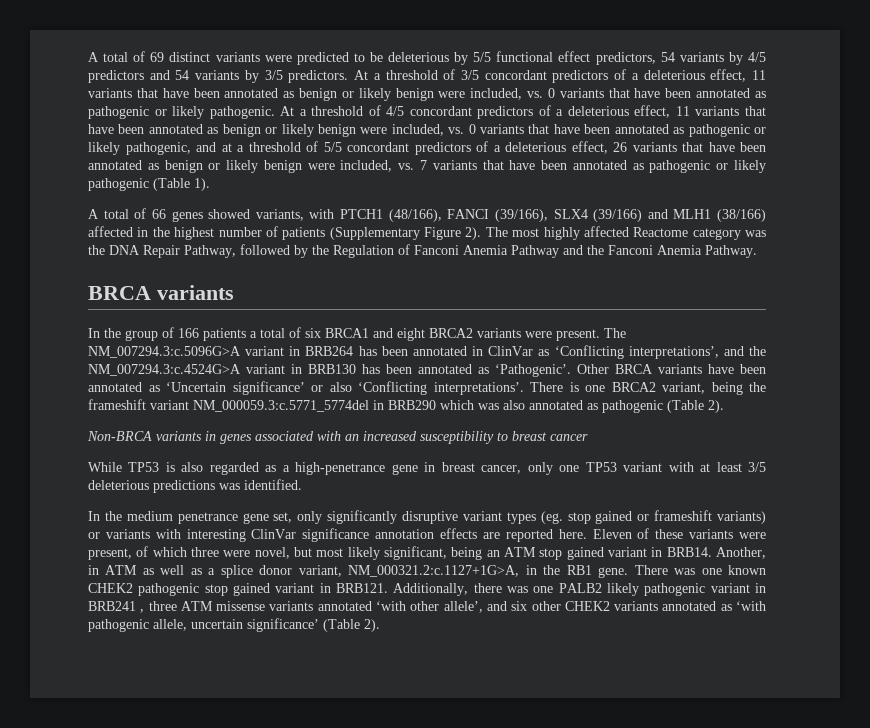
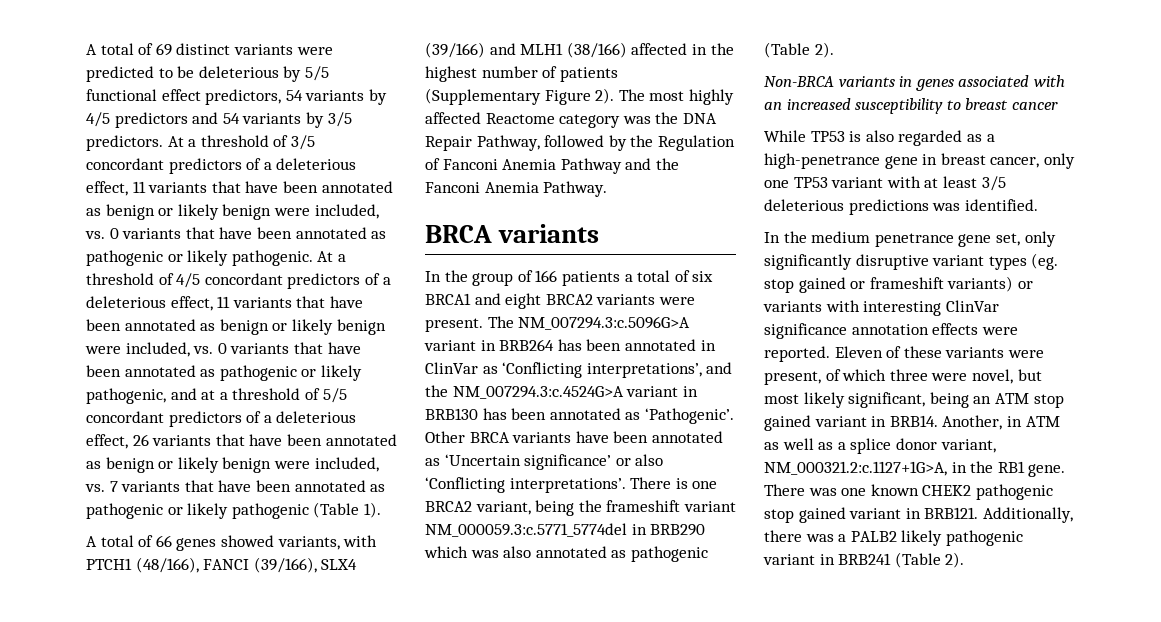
[482,529,587,542] are reported here. -> [981,327,1018,335] [764,346,830,362] were reported.
[533,586,554,593] one -> [838,534,847,542] a
[140,601,766,613] [88,618,319,632] , three ATM missense variants annotated ‘with other allele’, and six other CHEK2 variants annotated as ‘with pathogenic allele, uncertain significance’ -> (892, 559) none

